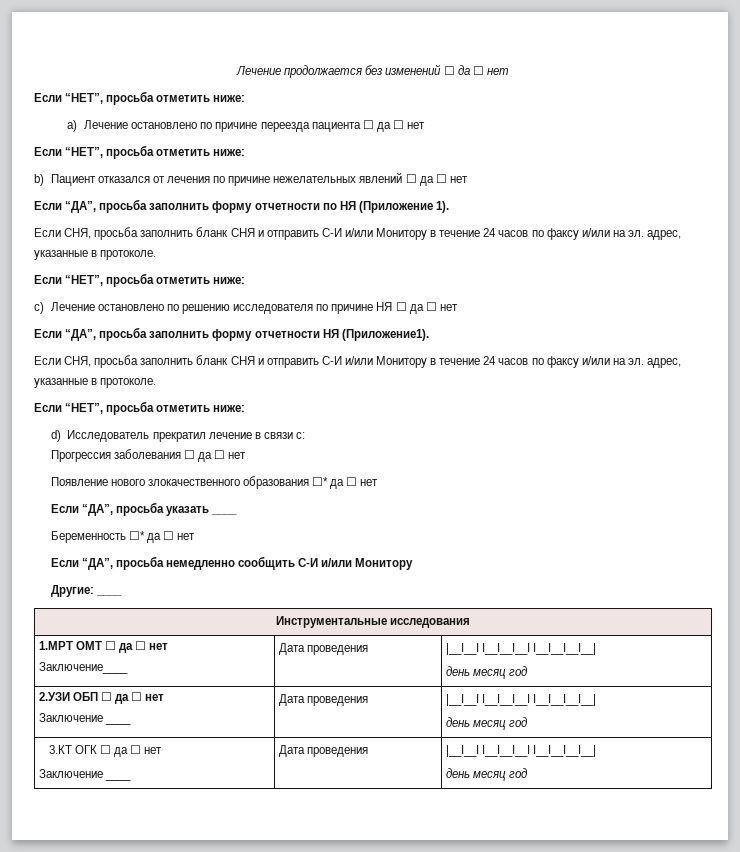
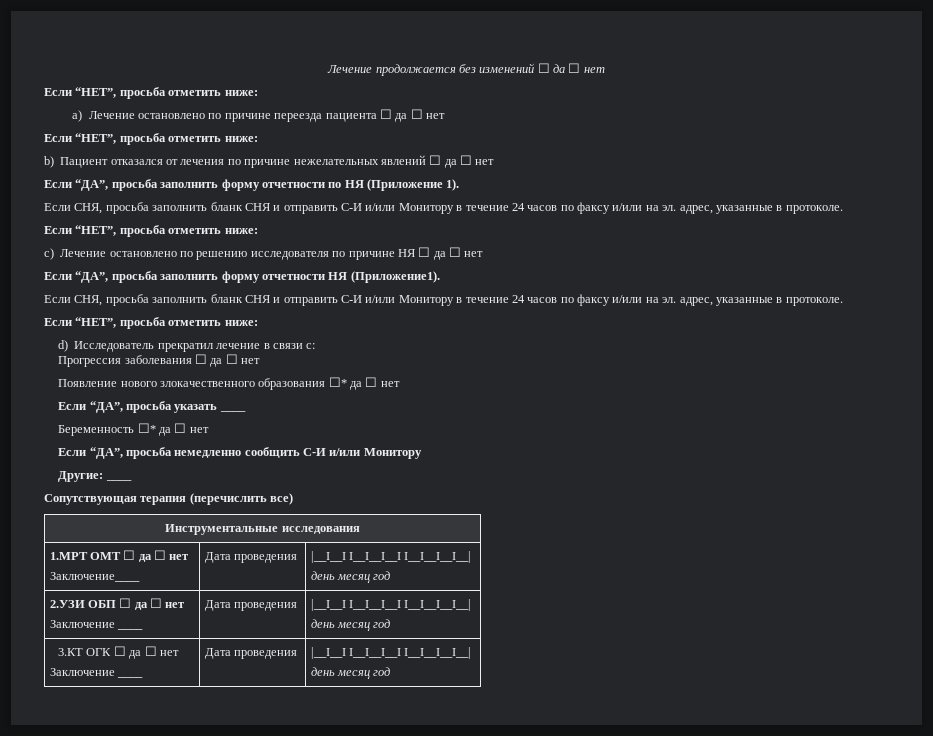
(122, 595) none -> [44,493,294,505] // Сопутствующая терапия (перечислить все)

